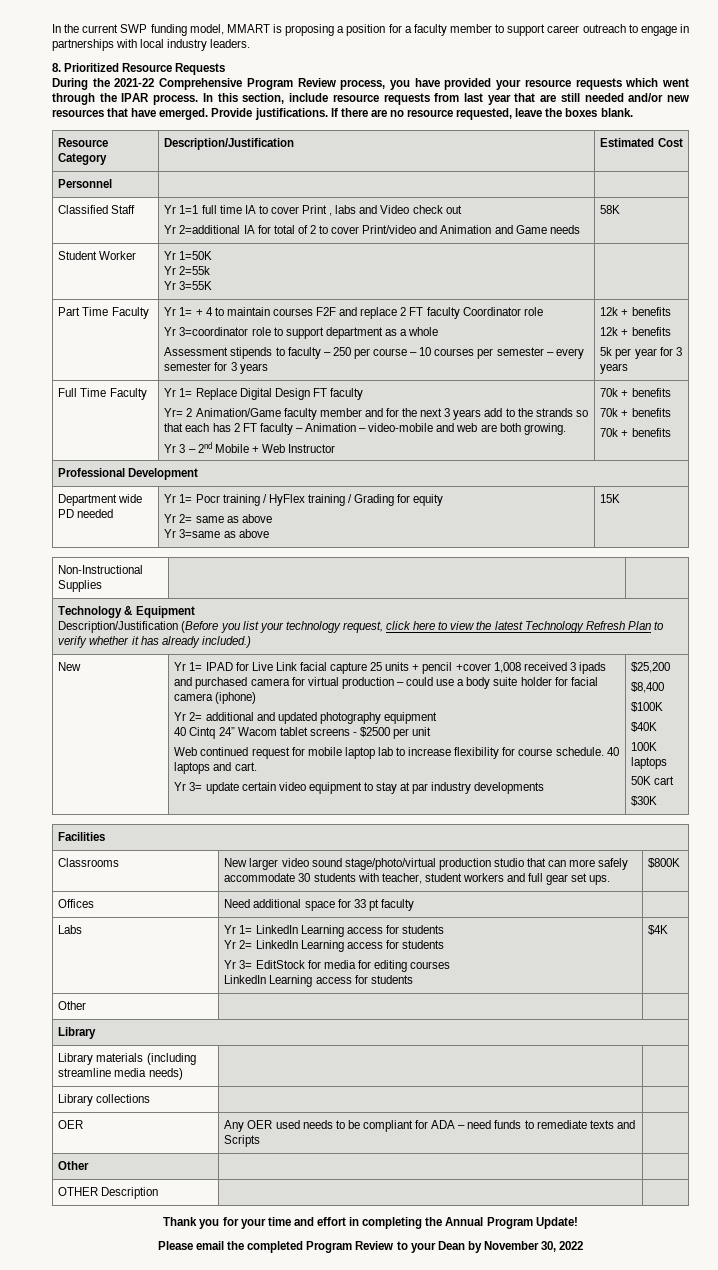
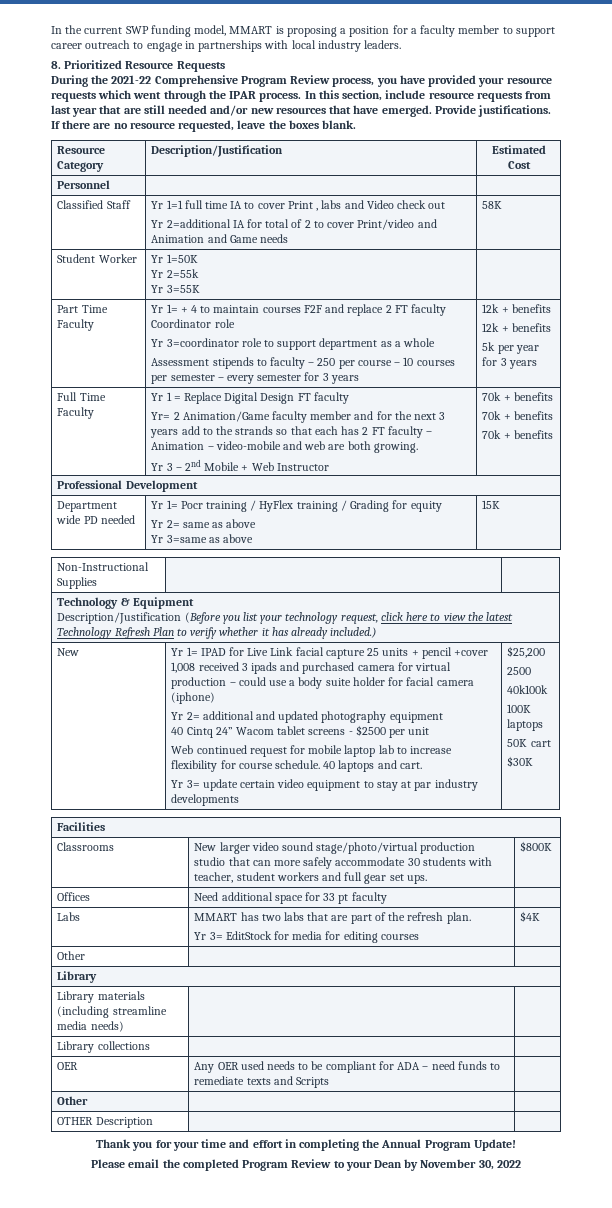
[179,388,193,397] 1= -> [166,392,181,401] 1 =
[631,682,665,693] [631,702,664,712] [631,722,658,732] $8,400 // $100K // $40K -> [507,667,532,675] [507,685,549,694] 2500 // 40k100k
[224,925,444,937] [224,940,444,952] Yr 1= LinkedIn Learning access for students // Yr 2= LinkedIn Learning access for students -> [194,912,471,924] MMART has two labs that are part of the refresh plan.
[224,975,413,987] // LinkedIn Learning access for students -> (419, 937) none

